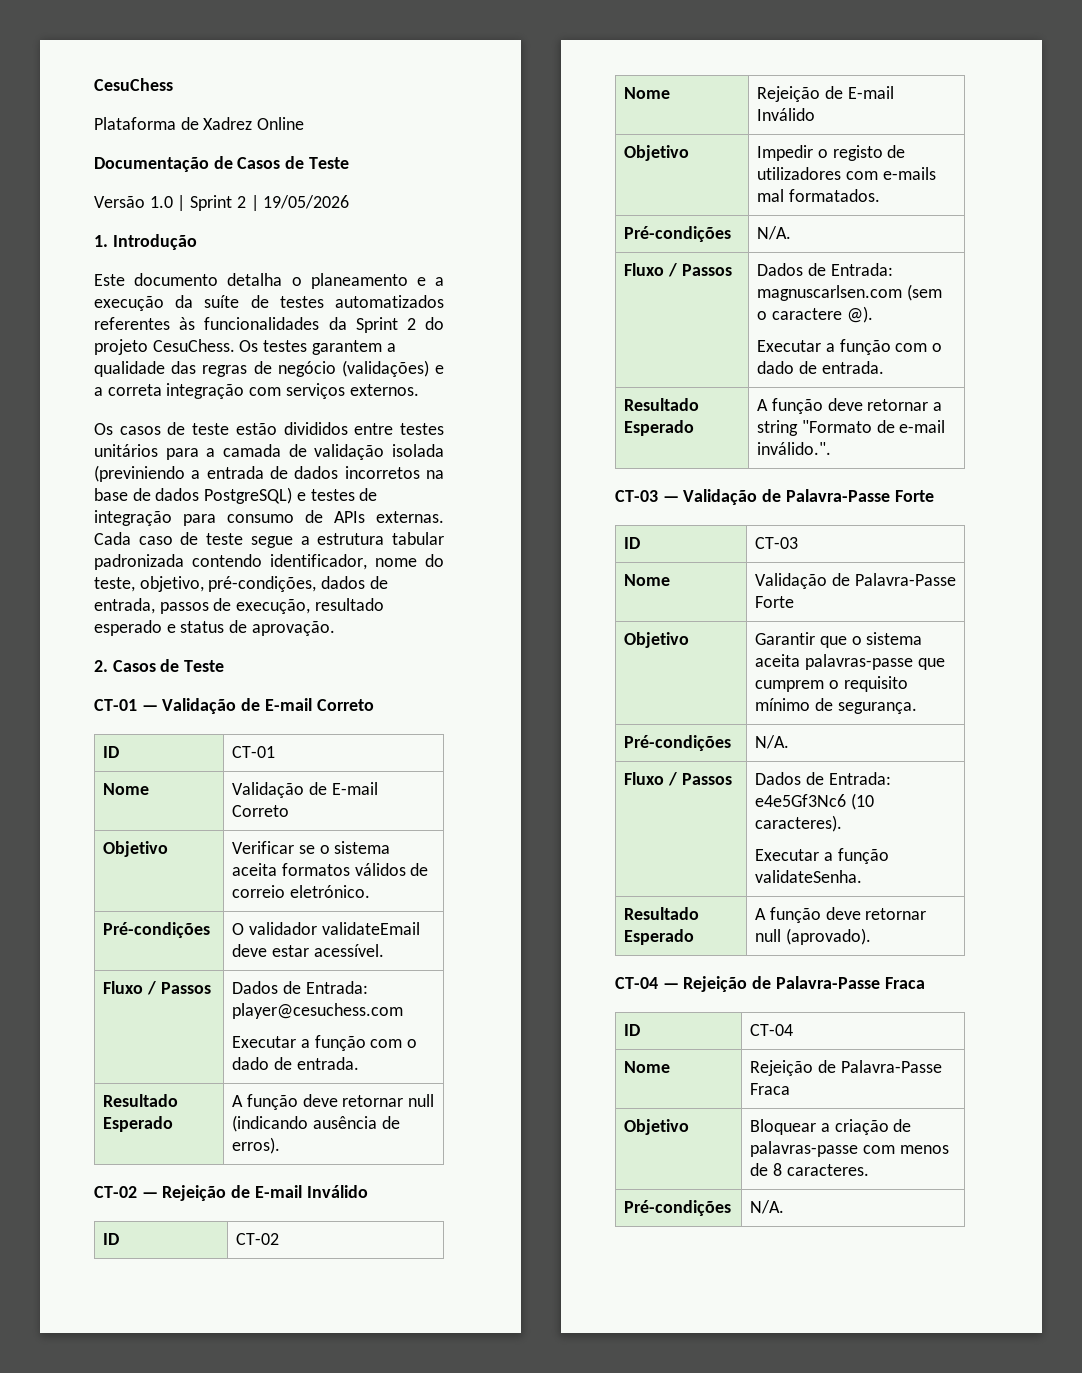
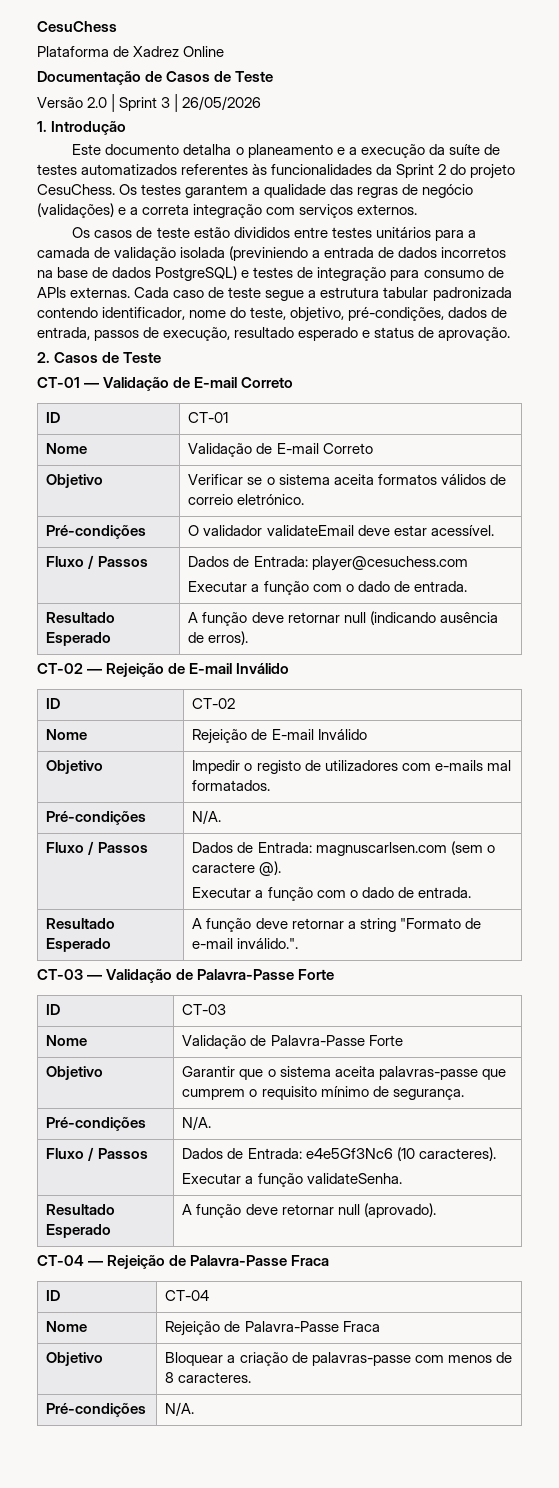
[149,196,173,208] 1.0 -> [87,97,108,108] 2.0
[236,195,350,211] 2 | 19/05/2026 -> [161,94,262,112] 3 | 26/05/2026

